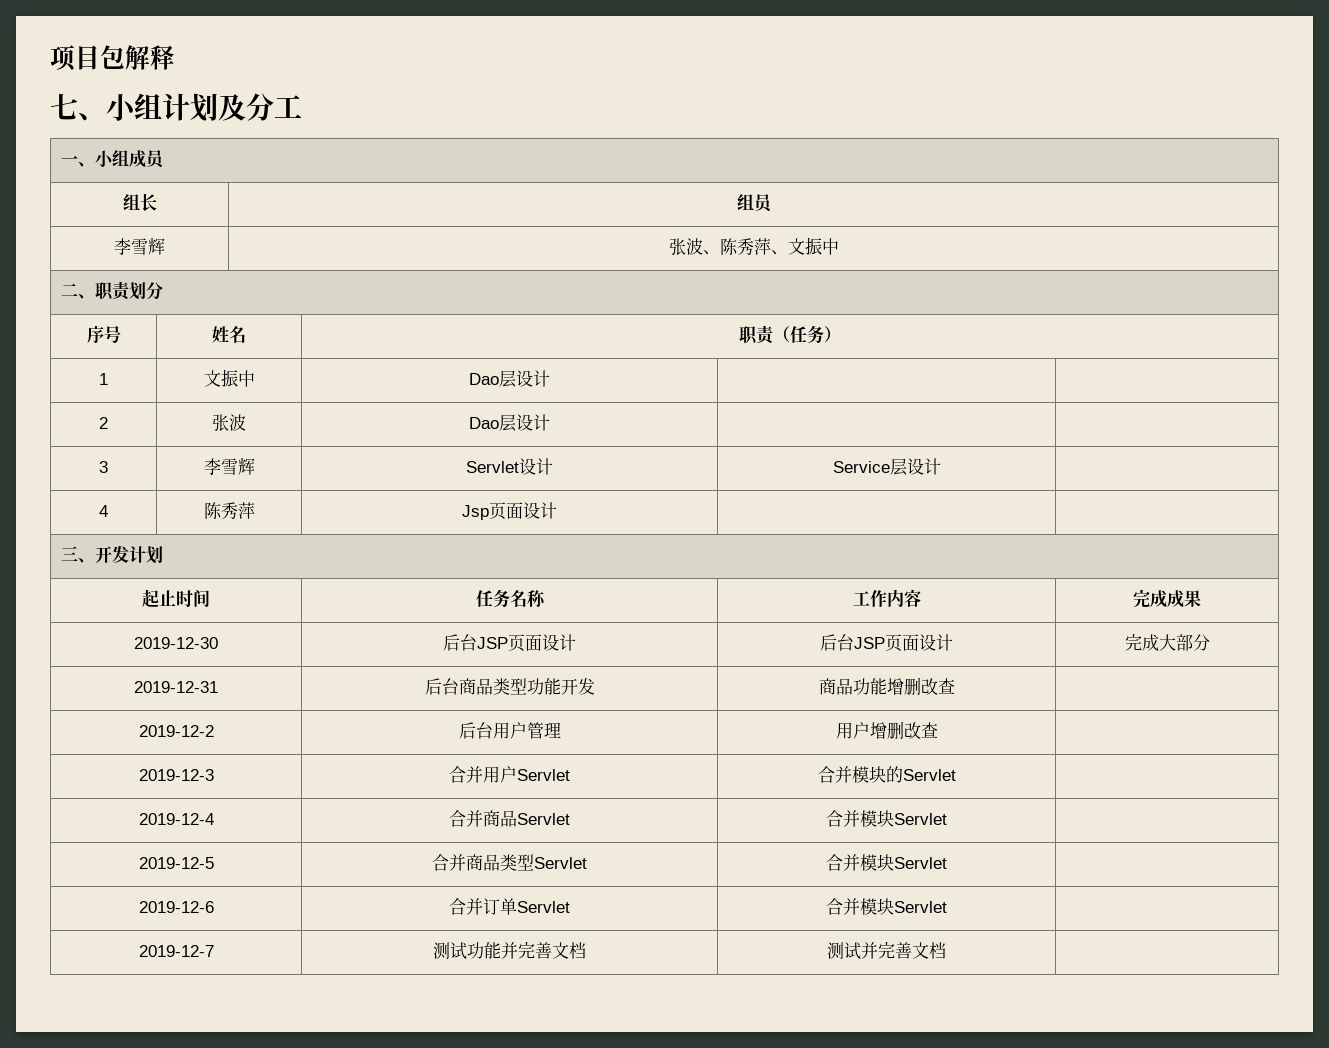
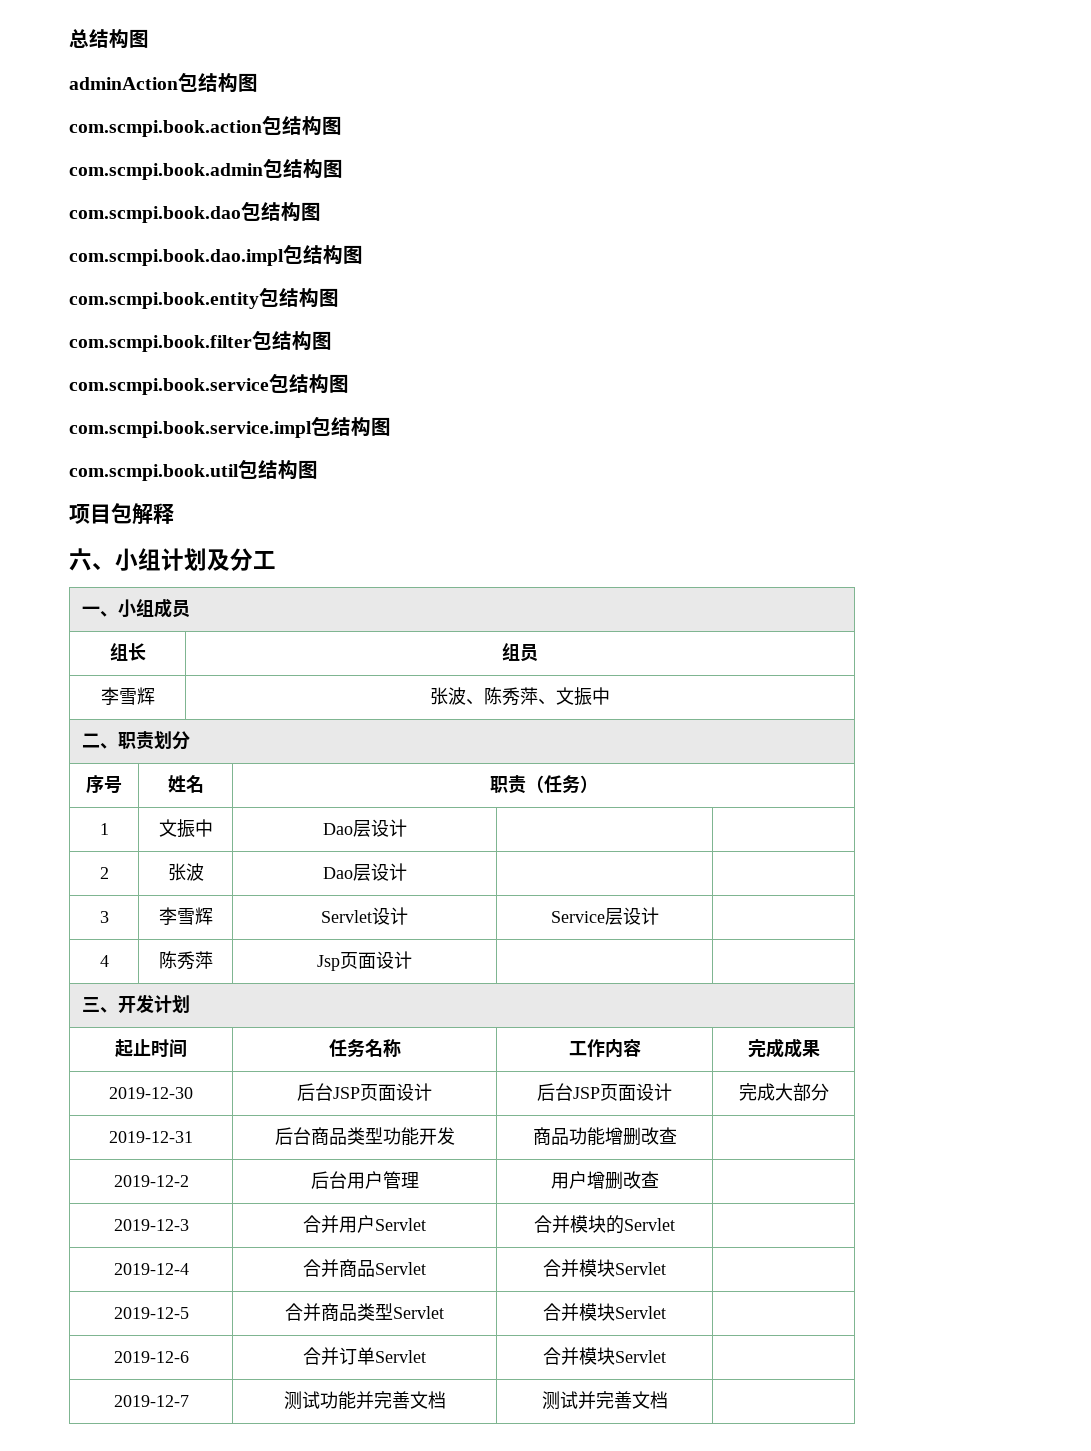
(50, 58) none -> [69,29,149,49] [69,72,258,93] [69,115,342,137] [69,158,343,180] [69,201,321,223] [69,244,363,266] [69,287,339,309] [69,330,332,352] [69,373,349,395] [69,416,391,438] [69,459,318,481] 总结构图 // adminAction包结构图 // com.scmpi.book.action包结构图 // com.scmpi.book.admin包结构图 // com.scmpi.book.dao包结构图 // com.scmpi.book.dao.impl包结构图 // com.scmpi.book.entity包结构图 // com.scmpi.book.filter包结构图 // com.scmpi.book.service包结构图 // com.scmpi.book.service.impl包结构图 // com.scmpi.book.util包结构图 //
[50,93,78,120] 七 -> [69,548,92,571] 六

